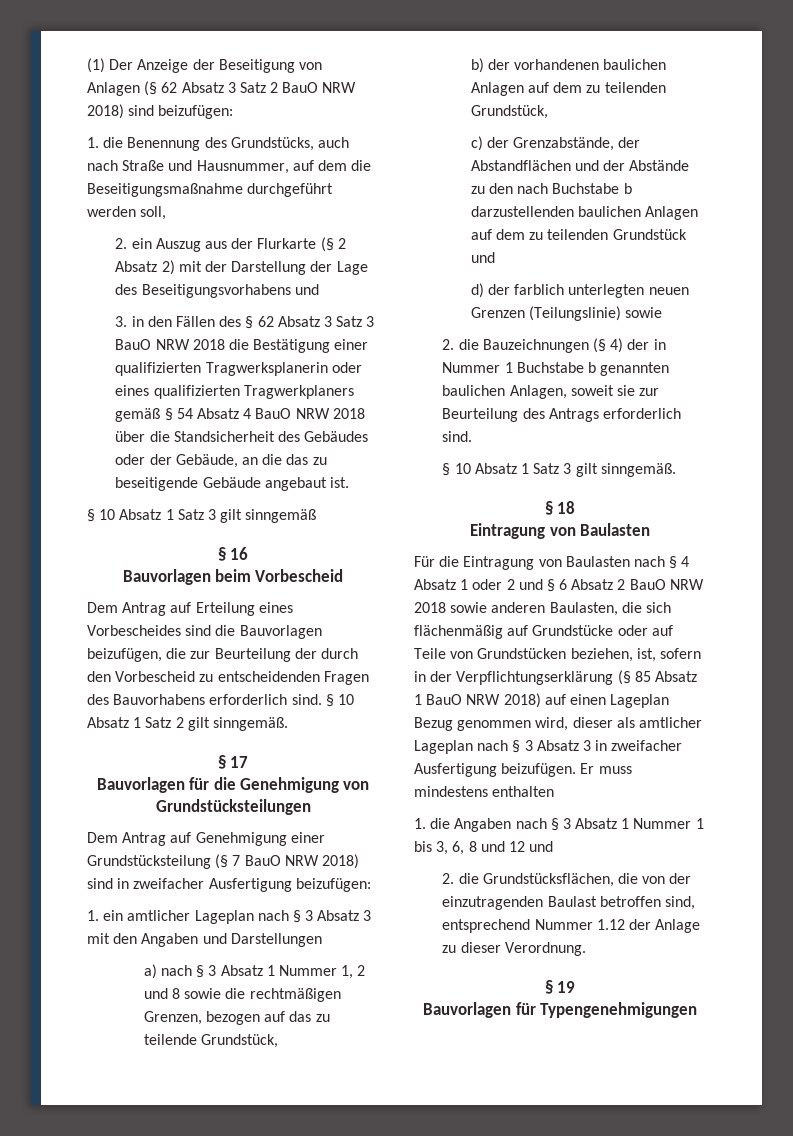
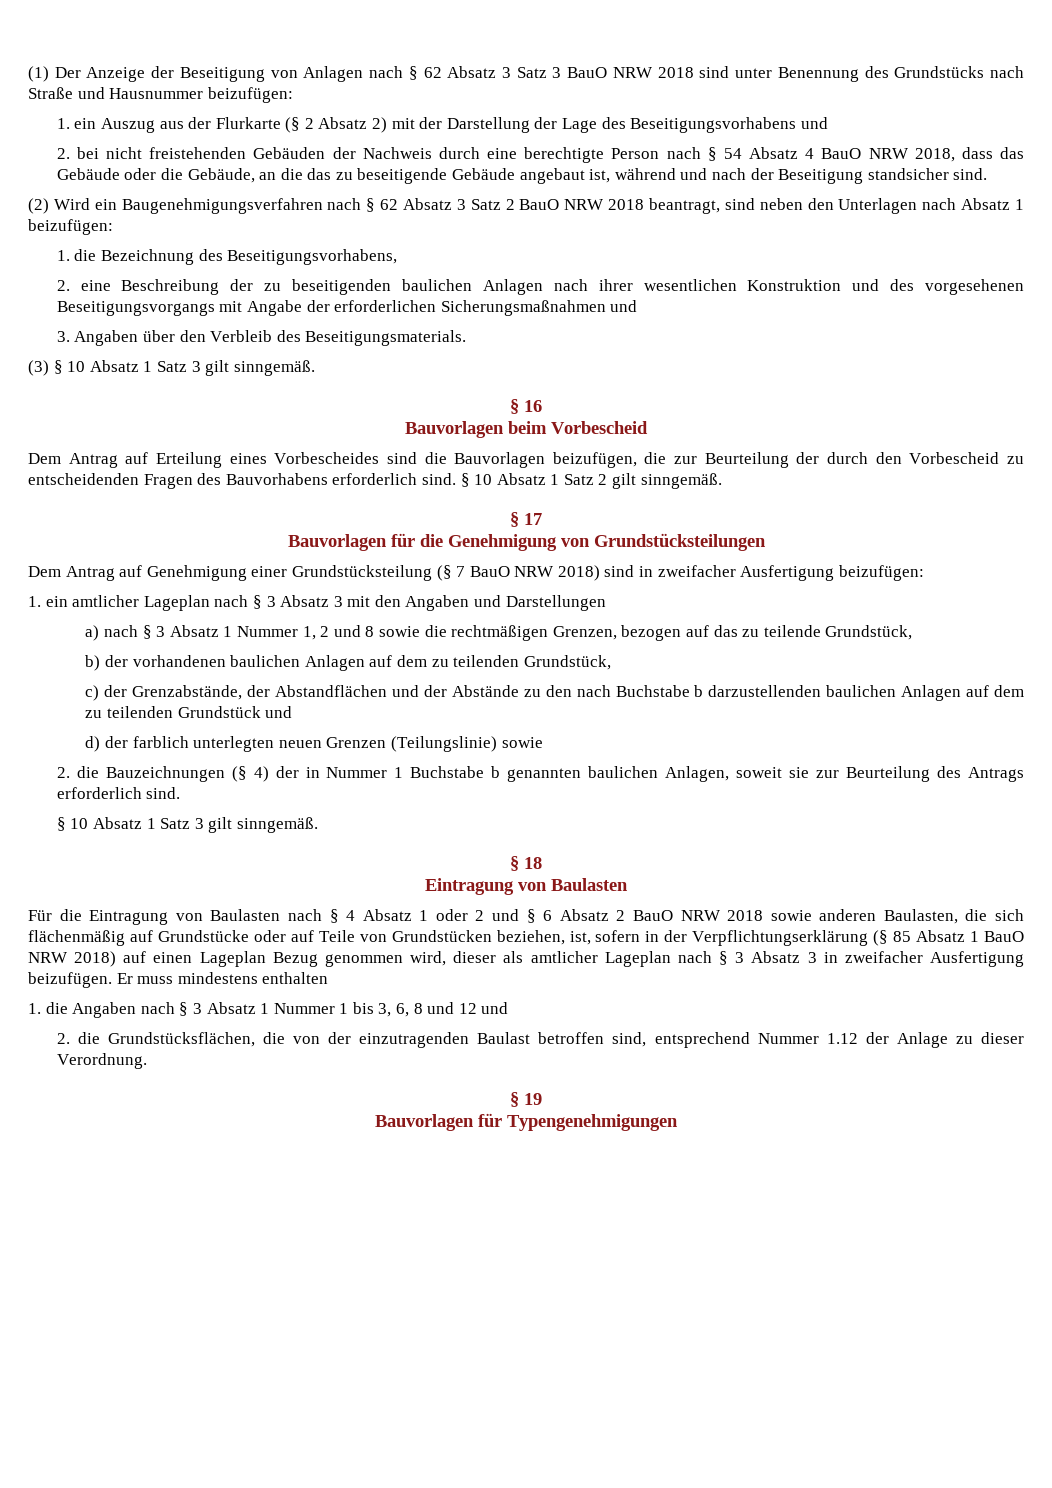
[144,81,357,96] [87,104,234,119] [87,137,349,151] [87,160,372,174] [87,183,334,197] [87,206,167,220] [115,238,128,249] (§ 62 Absatz 3 Satz 2 BauO NRW 2018) sind beizufügen: // 1. die Benennung des Grundstücks, auch nach Straße und Hausnummer, auf dem die Beseitigungsmaßnahme durchgeführt werden soll, // 2. -> [369,66,1025,82] [28,87,293,103] [56,118,70,129] nach § 62 Absatz 3 Satz 3 BauO NRW 2018 sind unter Benennung des Grundstücks nach Straße und Hausnummer beizufügen: // 1.
[115,316,375,329] [115,339,369,353] [115,362,362,376] [115,385,354,399] [115,408,161,422] 3. in den Fällen des § 62 Absatz 3 Satz 3 BauO NRW 2018 die Bestätigung einer qualifizierten Tragwerksplanerin oder eines qualifizierten Tragwerkplaners gemäß -> [56,147,701,163] 2. bei nicht freistehenden Gebäuden der Nachweis durch eine berechtigte Person nach
[332,408,365,419] [115,431,369,442] [115,454,172,465] 2018 über die Standsicherheit des Gebäudes oder der -> [914,147,1024,162] [56,168,183,180] 2018, dass das Gebäude oder die
[330,477,350,488] [87,509,317,523] ist. // § 10 Absatz 1 Satz 3 gilt sinngemäß -> [589,168,988,184] [28,198,1024,214] [28,219,113,235] [56,249,398,265] [56,279,1025,295] [56,300,638,316] [56,330,467,346] [28,360,315,376] ist, während und nach der Beseitigung standsicher sind. // (2) Wird ein Baugenehmigungsverfahren nach § 62 Absatz 3 Satz 2 BauO NRW 2018 beantragt, sind neben den Unterlagen nach Absatz 1 beizufügen: // 1. die Bezeichnung des Beseitigungsvorhabens, // 2. eine Beschreibung der zu beseitigenden baulichen Anlagen nach ihrer wesentlichen Konstruktion und des vorgesehenen Beseitigungsvorgangs mit Angabe der erforderlichen Sicherungsmaßnahmen und // 3. Angaben über den Verbleib des Beseitigungsmaterials. // (3) § 10 Absatz 1 Satz 3 gilt sinngemäß.

